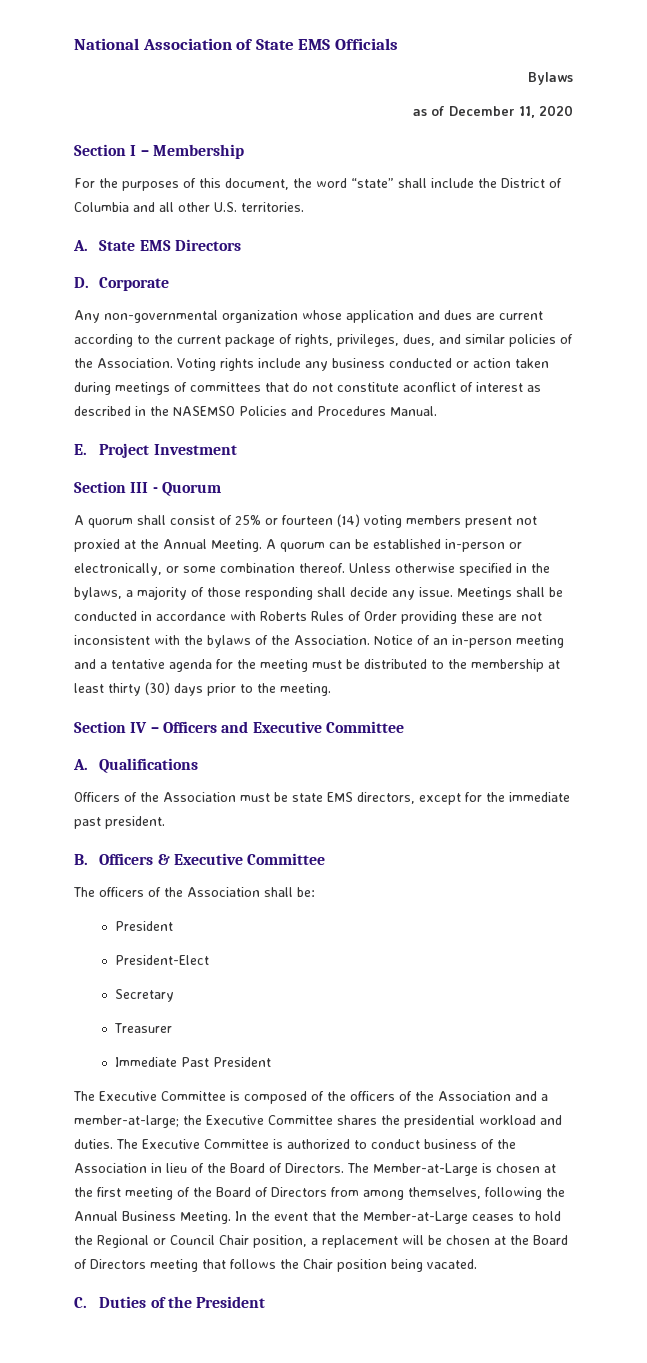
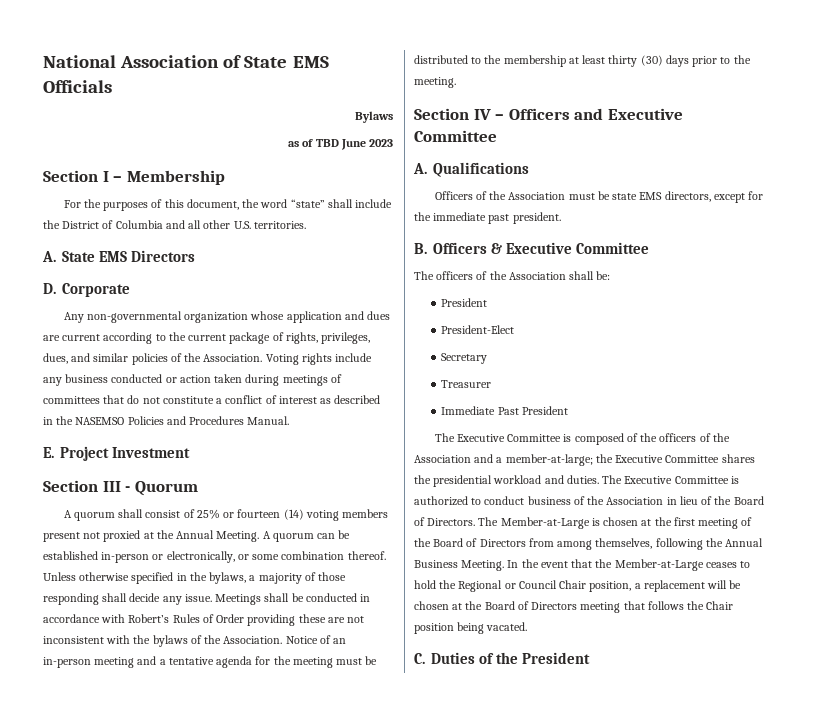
[449,105,573,118] December 11, 2020 -> [315,139,393,150] TBD June 2023
[403,382,456,392] aconflict -> [216,395,263,404] a conflict
[260,611,307,621] Roberts -> [128,614,170,623] Robert’s

